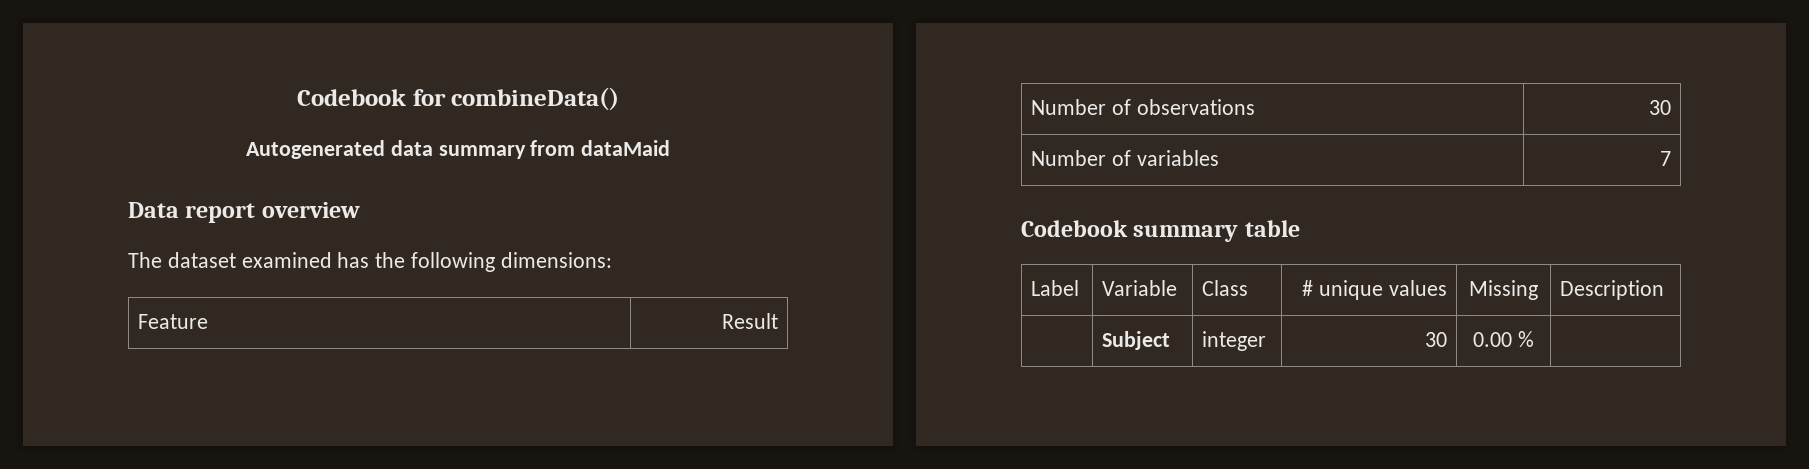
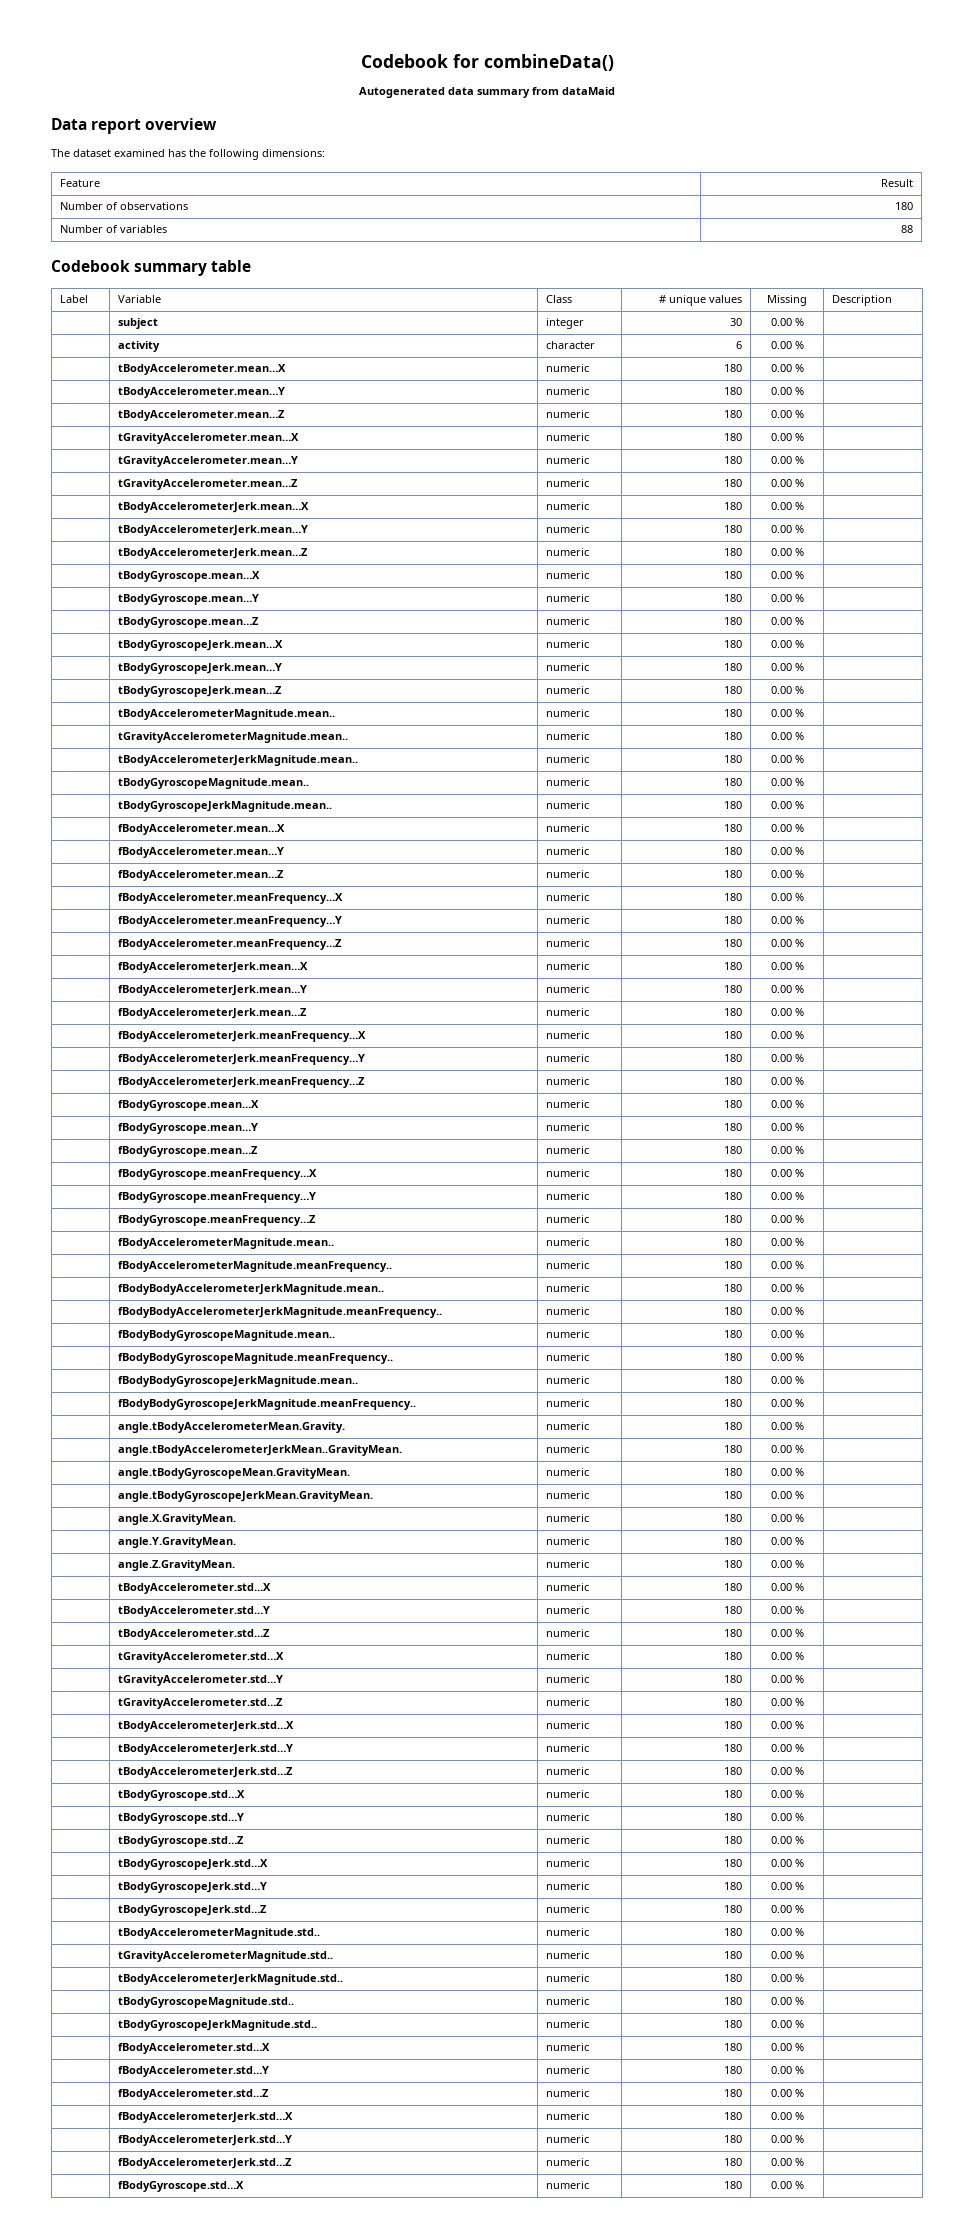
[1648,100,1671,115] 30 -> [895,202,914,210] 180
[1659,151,1671,166] 7 -> [901,225,914,233] 88
[1102,331,1171,350] Subject -> [117,318,158,329] subject
(1534, 339) none -> [117,341,160,352] [545,341,595,349] [736,341,743,349] [770,341,804,349] [117,364,286,375] [545,364,589,372] [724,364,743,372] [770,364,804,372] [117,387,285,398] [545,387,589,395] [724,387,743,395] [770,387,804,395] [117,410,285,421] [545,410,589,418] [724,410,743,418] [770,410,804,418] [117,433,299,444] [545,433,589,441] [724,433,743,441] [770,433,804,441] [117,456,298,467] [545,456,589,464] [724,456,743,464] [770,456,804,464] [117,479,298,490] [545,479,589,487] [724,479,743,487] [770,479,804,487] [117,502,309,513] [545,502,589,510] [724,502,743,510] [770,502,804,510] [117,525,308,536] [545,525,589,533] [724,525,743,533] [770,525,804,533] [117,548,308,559] [545,548,589,556] [724,548,743,556] [770,548,804,556] [117,571,260,582] [545,571,589,579] [724,571,743,579] [770,571,804,579] [117,594,259,605] [545,594,589,602] [724,594,743,602] [770,594,804,602] [117,617,259,628] [545,617,589,625] [724,617,743,625] [770,617,804,625] [117,640,283,651] [545,640,589,648] [724,640,743,648] [770,640,804,648] [117,663,282,674] [545,663,589,671] [724,663,743,671] [770,663,804,671] [117,686,282,697] [545,686,589,694] [724,686,743,694] [770,686,804,694] [117,709,335,720] [545,709,589,717] [724,709,743,717] [770,709,804,717] [117,732,348,743] [545,732,589,740] [724,732,743,740] [770,732,804,740] [117,755,358,766] [545,755,589,763] [724,755,743,763] [770,755,804,763] [117,778,309,789] [545,778,589,786] [724,778,743,786] [770,778,804,786] [117,801,332,812] [545,801,589,809] [724,801,743,809] [770,801,804,809] [117,824,285,835] [545,824,589,832] [724,824,743,832] [770,824,804,832] [117,847,284,858] [545,847,589,855] [724,847,743,855] [770,847,804,855] [117,870,284,881] [545,870,589,878] [724,870,743,878] [770,870,804,878] [117,893,343,904] [545,893,589,901] [724,893,743,901] [770,893,804,901] [117,916,342,927] [545,916,589,924] [724,916,743,924] [770,916,804,924] [117,939,342,950] [545,939,589,947] [724,939,743,947] [770,939,804,947] [117,962,308,973] [545,962,589,970] [724,962,743,970] [770,962,804,970] [117,985,307,996] [545,985,589,993] [724,985,743,993] [770,985,804,993] [117,1008,307,1019] [545,1008,589,1016] [724,1008,743,1016] [770,1008,804,1016] [117,1031,366,1042] [545,1031,589,1039] [724,1031,743,1039] [770,1031,804,1039] [117,1054,365,1065] [545,1054,589,1062] [724,1054,743,1062] [770,1054,804,1062] [117,1077,365,1088] [545,1077,589,1085] [724,1077,743,1085] [770,1077,804,1085] [117,1100,259,1111] [545,1100,589,1108] [724,1100,743,1108] [770,1100,804,1108] [117,1123,258,1134] [545,1123,589,1131] [724,1123,743,1131] [770,1123,804,1131] [117,1146,258,1157] [545,1146,589,1154] [724,1146,743,1154] [770,1146,804,1154] [117,1169,317,1180] [545,1169,589,1177] [724,1169,743,1177] [770,1169,804,1177] [117,1192,316,1203] [545,1192,589,1200] [724,1192,743,1200] [770,1192,804,1200] [117,1215,316,1226] [545,1215,589,1223] [724,1215,743,1223] [770,1215,804,1223] [117,1238,334,1249] [545,1238,589,1246] [724,1238,743,1246] [770,1238,804,1246] [117,1261,392,1272] [545,1261,589,1269] [724,1261,743,1269] [770,1261,804,1269] [117,1284,384,1295] [545,1284,589,1292] [724,1284,743,1292] [770,1284,804,1292] [117,1307,442,1318] [545,1307,589,1315] [724,1307,743,1315] [770,1307,804,1315] [117,1330,335,1341] [545,1330,589,1338] [724,1330,743,1338] [770,1330,804,1338] [117,1353,393,1364] [545,1353,589,1361] [724,1353,743,1361] [770,1353,804,1361] [117,1376,358,1387] [545,1376,589,1384] [724,1376,743,1384] [770,1376,804,1384] [117,1399,416,1410] [545,1399,589,1407] [724,1399,743,1407] [770,1399,804,1407] [117,1422,345,1433] [545,1422,589,1430] [724,1422,743,1430] [770,1422,804,1430] [117,1445,402,1456] [545,1445,589,1453] [724,1445,743,1453] [770,1445,804,1453] [117,1468,350,1479] [545,1468,589,1476] [724,1468,743,1476] [770,1468,804,1476] [117,1491,373,1502] [545,1491,589,1499] [724,1491,743,1499] [770,1491,804,1499] [117,1514,236,1525] [545,1514,589,1522] [724,1514,743,1522] [770,1514,804,1522] [117,1537,236,1548] [545,1537,589,1545] [724,1537,743,1545] [770,1537,804,1545] [117,1560,235,1571] [545,1560,589,1568] [724,1560,743,1568] [770,1560,804,1568] [117,1583,271,1594] [545,1583,589,1591] [724,1583,743,1591] [770,1583,804,1591] [117,1606,270,1617] [545,1606,589,1614] [724,1606,743,1614] [770,1606,804,1614] [117,1629,270,1640] [545,1629,589,1637] [724,1629,743,1637] [770,1629,804,1637] [117,1652,284,1663] [545,1652,589,1660] [724,1652,743,1660] [770,1652,804,1660] [117,1675,283,1686] [545,1675,589,1683] [724,1675,743,1683] [770,1675,804,1683] [117,1698,283,1709] [545,1698,589,1706] [724,1698,743,1706] [770,1698,804,1706] [117,1721,294,1732] [545,1721,589,1729] [724,1721,743,1729] [770,1721,804,1729] [117,1744,293,1755] [545,1744,589,1752] [724,1744,743,1752] [770,1744,804,1752] [117,1767,293,1778] [545,1767,589,1775] [724,1767,743,1775] [770,1767,804,1775] [117,1790,245,1801] [545,1790,589,1798] [724,1790,743,1798] [770,1790,804,1798] [117,1813,244,1824] [545,1813,589,1821] [724,1813,743,1821] [770,1813,804,1821] [117,1836,244,1847] [545,1836,589,1844] [724,1836,743,1844] [770,1836,804,1844] [117,1859,268,1870] [545,1859,589,1867] [724,1859,743,1867] [770,1859,804,1867] [117,1882,267,1893] [545,1882,589,1890] [724,1882,743,1890] [770,1882,804,1890] [117,1905,267,1916] [545,1905,589,1913] [724,1905,743,1913] [770,1905,804,1913] [117,1928,320,1939] [545,1928,589,1936] [724,1928,743,1936] [770,1928,804,1936] [117,1951,333,1962] [545,1951,589,1959] [724,1951,743,1959] [770,1951,804,1959] [117,1974,343,1985] [545,1974,589,1982] [724,1974,743,1982] [770,1974,804,1982] [117,1997,294,2008] [545,1997,589,2005] [724,1997,743,2005] [770,1997,804,2005] [117,2020,317,2031] [545,2020,589,2028] [724,2020,743,2028] [770,2020,804,2028] [117,2043,270,2054] [545,2043,589,2051] [724,2043,743,2051] [770,2043,804,2051] [117,2066,269,2077] [545,2066,589,2074] [724,2066,743,2074] [770,2066,804,2074] [117,2089,269,2100] [545,2089,589,2097] [724,2089,743,2097] [770,2089,804,2097] [117,2112,293,2123] [545,2112,589,2120] [724,2112,743,2120] [770,2112,804,2120] [117,2135,292,2146] [545,2135,589,2143] [724,2135,743,2143] [770,2135,804,2143] [117,2158,292,2169] [545,2158,589,2166] [724,2158,743,2166] [770,2158,804,2166] [117,2181,244,2192] [545,2181,589,2189] [724,2181,743,2189] [770,2181,804,2189] // | activity | character | 6 | 0.00 % | // | tBodyAccelerometer.mean…X | numeric | 180 | 0.00 % | // | tBodyAccelerometer.mean…Y | numeric | 180 | 0.00 % | // | tBodyAccelerometer.mean…Z | numeric | 180 | 0.00 % | // | tGravityAccelerometer.mean…X | numeric | 180 | 0.00 % | // | tGravityAccelerometer.mean…Y | numeric | 180 | 0.00 % | // | tGravityAccelerometer.mean…Z | numeric | 180 | 0.00 % | // | tBodyAccelerometerJerk.mean…X | numeric | 180 | 0.00 % | // | tBodyAccelerometerJerk.mean…Y | numeric | 180 | 0.00 % | // | tBodyAccelerometerJerk.mean…Z | numeric | 180 | 0.00 % | // | tBodyGyroscope.mean…X | numeric | 180 | 0.00 % | // | tBodyGyroscope.mean…Y | numeric | 180 | 0.00 % | // | tBodyGyroscope.mean…Z | numeric | 180 | 0.00 % | // | tBodyGyroscopeJerk.mean…X | numeric | 180 | 0.00 % | // | tBodyGyroscopeJerk.mean…Y | numeric | 180 | 0.00 % | // | tBodyGyroscopeJerk.mean…Z | numeric | 180 | 0.00 % | // | tBodyAccelerometerMagnitude.mean.. | numeric | 180 | 0.00 % | // | tGravityAccelerometerMagnitude.mean.. | numeric | 180 | 0.00 % | // | tBodyAccelerometerJerkMagnitude.mean.. | numeric | 180 | 0.00 % | // | tBodyGyroscopeMagnitude.mean.. | numeric | 180 | 0.00 % | // | tBodyGyroscopeJerkMagnitude.mean.. | numeric | 180 | 0.00 % | // | fBodyAccelerometer.mean…X | numeric | 180 | 0.00 % | // | fBodyAccelerometer.mean…Y | numeric | 180 | 0.00 % | // | fBodyAccelerometer.mean…Z | numeric | 180 | 0.00 % | // | fBodyAccelerometer.meanFrequency…X | numeric | 180 | 0.00 % | // | fBodyAccelerometer.meanFrequency…Y | numeric | 180 | 0.00 % | // | fBodyAccelerometer.meanFrequency…Z | numeric | 180 | 0.00 % | // | fBodyAccelerometerJerk.mean…X | numeric | 180 | 0.00 % | // | fBodyAccelerometerJerk.mean…Y | numeric | 180 | 0.00 % | // | fBodyAccelerometerJerk.mean…Z | numeric | 180 | 0.00 % | // | fBodyAccelerometerJerk.meanFrequency…X | numeric | 180 | 0.00 % | // | fBodyAccelerometerJerk.meanFrequency…Y | numeric | 180 | 0.00 % | // | fBodyAccelerometerJerk.meanFrequency…Z | numeric | 180 | 0.00 % | // | fBodyGyroscope.mean…X | numeric | 180 | 0.00 % | // | fBodyGyroscope.mean…Y | numeric | 180 | 0.00 % | // | fBodyGyroscope.mean…Z | numeric | 180 | 0.00 % | // | fBodyGyroscope.meanFrequency…X | numeric | 180 | 0.00 % | // | fBodyGyroscope.meanFrequency…Y | numeric | 180 | 0.00 % | // | fBodyGyroscope.meanFrequency…Z | numeric | 180 | 0.00 % | // | fBodyAccelerometerMagnitude.mean.. | numeric | 180 | 0.00 % | // | fBodyAccelerometerMagnitude.meanFrequency.. | numeric | 180 | 0.00 % | // | fBodyBodyAccelerometerJerkMagnitude.mean.. | numeric | 180 | 0.00 % | // | fBodyBodyAccelerometerJerkMagnitude.meanFrequency.. | numeric | 180 | 0.00 % | // | fBodyBodyGyroscopeMagnitude.mean.. | numeric | 180 | 0.00 % | // | fBodyBodyGyroscopeMagnitude.meanFrequency.. | numeric | 180 | 0.00 % | // | fBodyBodyGyroscopeJerkMagnitude.mean.. | numeric | 180 | 0.00 % | // | fBodyBodyGyroscopeJerkMagnitude.meanFrequency.. | numeric | 180 | 0.00 % | // | angle.tBodyAccelerometerMean.Gravity. | numeric | 180 | 0.00 % | // | angle.tBodyAccelerometerJerkMean..GravityMean. | numeric | 180 | 0.00 % | // | angle.tBodyGyroscopeMean.GravityMean. | numeric | 180 | 0.00 % | // | angle.tBodyGyroscopeJerkMean.GravityMean. | numeric | 180 | 0.00 % | // | angle.X.GravityMean. | numeric | 180 | 0.00 % | // | angle.Y.GravityMean. | numeric | 180 | 0.00 % | // | angle.Z.GravityMean. | numeric | 180 | 0.00 % | // | tBodyAccelerometer.std…X | numeric | 180 | 0.00 % | // | tBodyAccelerometer.std…Y | numeric | 180 | 0.00 % | // | tBodyAccelerometer.std…Z | numeric | 180 | 0.00 % | // | tGravityAccelerometer.std…X | numeric | 180 | 0.00 % | // | tGravityAccelerometer.std…Y | numeric | 180 | 0.00 % | // | tGravityAccelerometer.std…Z | numeric | 180 | 0.00 % | // | tBodyAccelerometerJerk.std…X | numeric | 180 | 0.00 % | // | tBodyAccelerometerJerk.std…Y | numeric | 180 | 0.00 % | // | tBodyAccelerometerJerk.std…Z | numeric | 180 | 0.00 % | // | tBodyGyroscope.std…X | numeric | 180 | 0.00 % | // | tBodyGyroscope.std…Y | numeric | 180 | 0.00 % | // | tBodyGyroscope.std…Z | numeric | 180 | 0.00 % | // | tBodyGyroscopeJerk.std…X | numeric | 180 | 0.00 % | // | tBodyGyroscopeJerk.std…Y | numeric | 180 | 0.00 % | // | tBodyGyroscopeJerk.std…Z | numeric | 180 | 0.00 % | // | tBodyAccelerometerMagnitude.std.. | numeric | 180 | 0.00 % | // | tGravityAccelerometerMagnitude.std.. | numeric | 180 | 0.00 % | // | tBodyAccelerometerJerkMagnitude.std.. | numeric | 180 | 0.00 % | // | tBodyGyroscopeMagnitude.std.. | numeric | 180 | 0.00 % | // | tBodyGyroscopeJerkMagnitude.std.. | numeric | 180 | 0.00 % | // | fBodyAccelerometer.std…X | numeric | 180 | 0.00 % | // | fBodyAccelerometer.std…Y | numeric | 180 | 0.00 % | // | fBodyAccelerometer.std…Z | numeric | 180 | 0.00 % | // | fBodyAccelerometerJerk.std…X | numeric | 180 | 0.00 % | // | fBodyAccelerometerJerk.std…Y | numeric | 180 | 0.00 % | // | fBodyAccelerometerJerk.std…Z | numeric | 180 | 0.00 % | // | fBodyGyroscope.std…X | numeric | 180 | 0.00 % |

